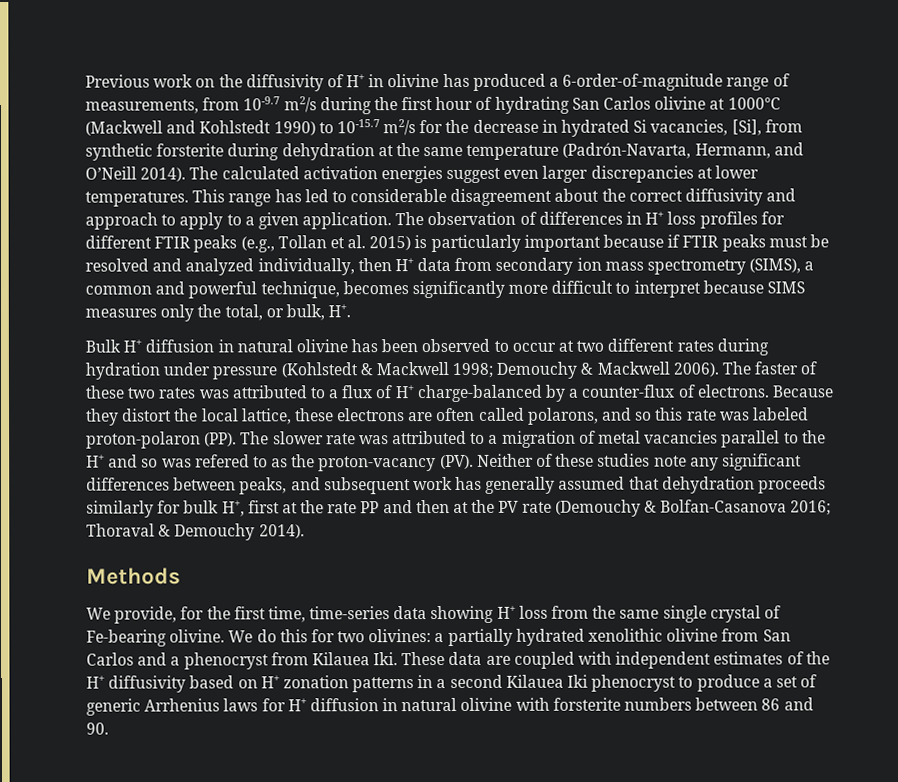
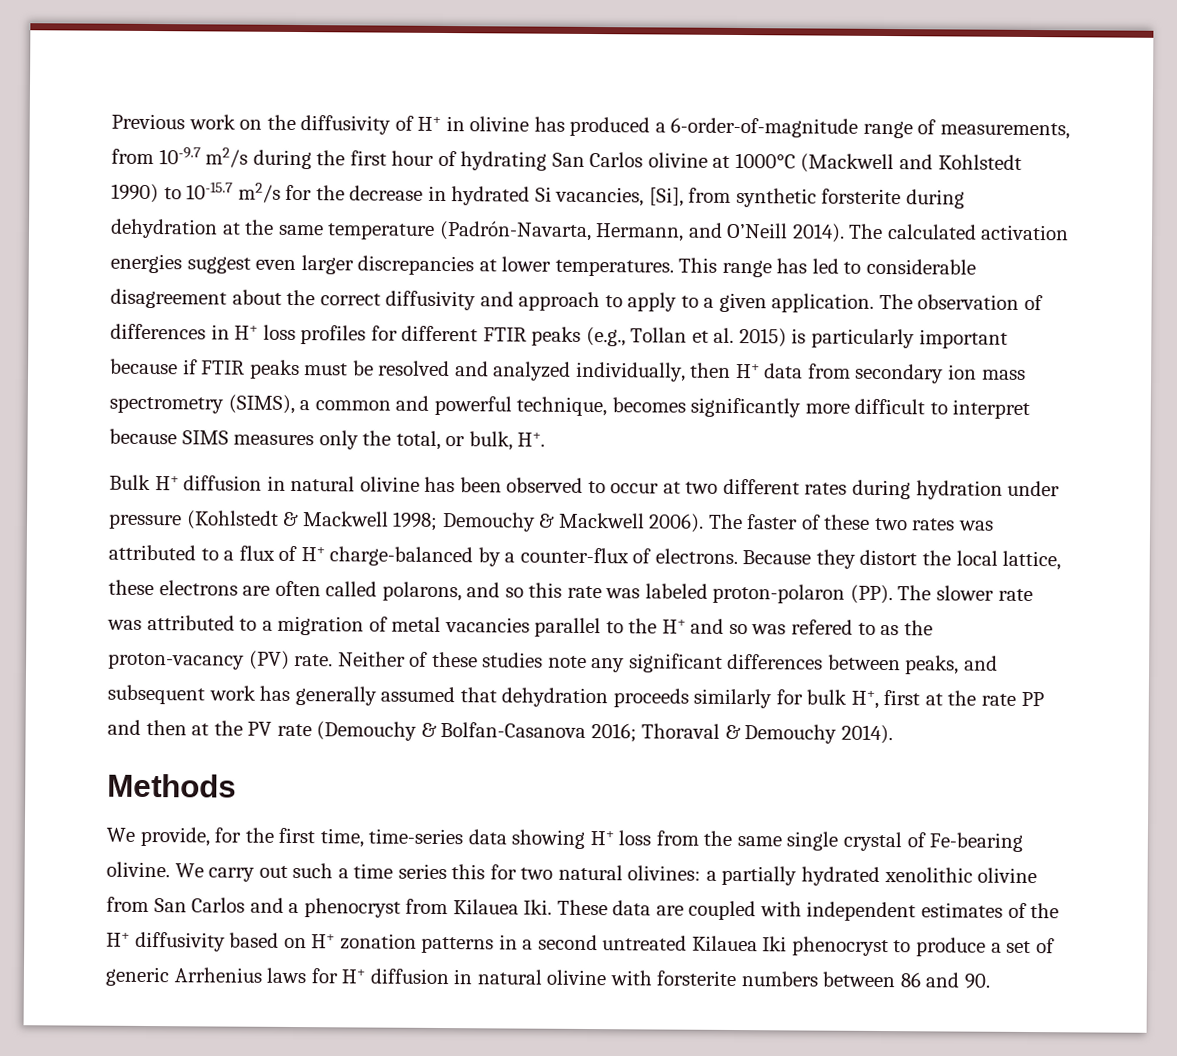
[439,454,474,470] (PV). -> [248,650,334,670] (PV) rate.
[256,629,277,643] do -> [208,862,447,882] carry out such a time series
(366, 637) none -> [557,864,623,881] natural
(503, 681) none -> [602,935,688,951] untreated

